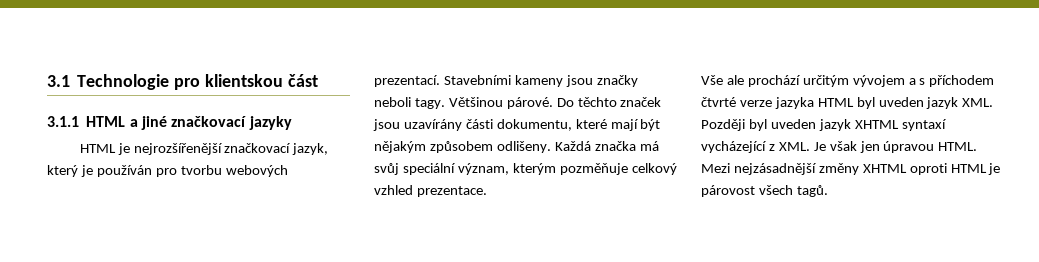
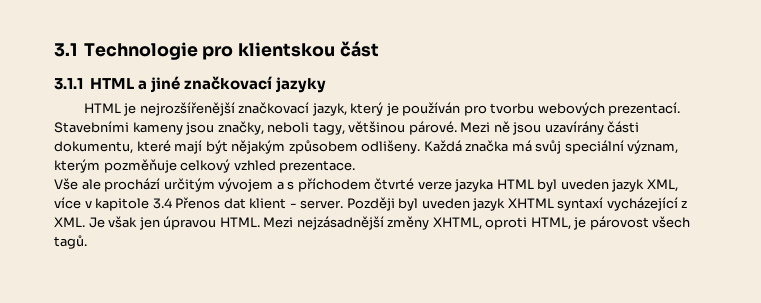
[596,75,638,87] [374,97,662,109] značky neboli tagy. Většinou párové. Do těchto značek -> [217,121,510,135] značky, neboli tagy, většinou párové. Mezi ně
[962,98,994,107] XML. -> [646,179,678,192] [54,197,344,211] XML, více v kapitole 3.4 Přenos dat klient - server.
[862,163,987,175] XHTML oproti HTML -> [432,217,571,230] XHTML, oproti HTML,

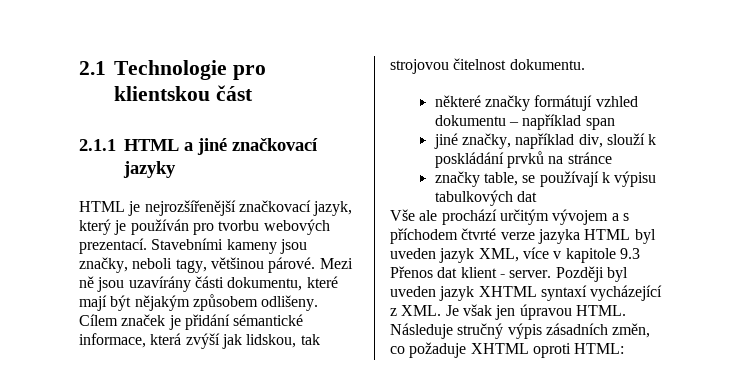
[54,43,77,57] 3.1 -> [79,61,106,75] 2.1
[54,78,83,90] 3.1.1 -> [79,139,116,151] 2.1.1
[423,140,679,154] [54,159,356,173] Každá značka má svůj speciální význam, kterým pozměňuje celkový vzhled prezentace. -> [79,314,304,330] [79,333,320,349] [390,58,585,74] [434,95,638,111] [434,114,615,130] [433,133,657,149] [434,151,612,168] [434,171,657,187] [434,190,537,206] Cílem značek je přidání sémantické informace, která zvýší jak lidskou, tak strojovou čitelnost dokumentu. // některé značky formátují vzhled dokumentu – například span // jiné značky, například div, slouží k poskládání prvků na stránce // značky table, se používají k výpisu tabulkových dat
[152,198,172,209] 3.4 -> [619,248,640,259] 9.3
[263,216,691,230] [54,235,87,249] Mezi nejzásadnější změny XHTML, oproti HTML, je párovost všech tagů. -> [390,323,651,339] [390,342,625,358] Následuje stručný výpis zásadních změn, co požaduje XHTML oproti HTML:

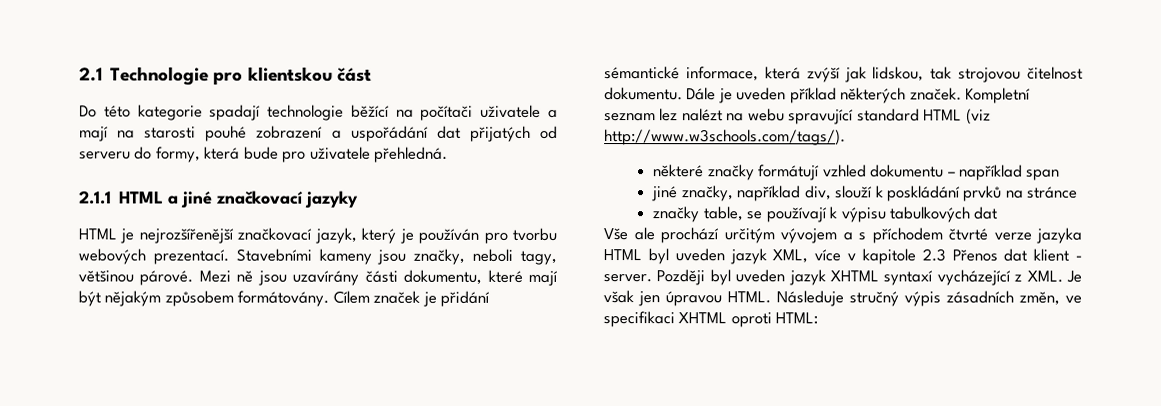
(253, 93) none -> [79,104,558,121] [79,125,558,142] [79,146,449,163] // Do této kategorie spadají technologie běžící na počítači uživatele a mají na starosti pouhé zobrazení a uspořádání dat přijatých od serveru do formy, která bude pro uživatele přehledná.
[261,295,319,311] odlišeny. -> [237,290,330,307] formátovány.
(585, 64) none -> [686,87,1032,104] [604,108,991,125] [604,129,846,146] Dále je uveden příklad některých značek. Kompletní seznam lez nalézt na webu spravující standard HTML (viz http://www.w3schools.com/tags/).
[619,248,640,259] 9.3 -> [921,248,946,262] 2.3
[390,342,467,358] co požaduje -> [1065,295,1082,304] [603,311,675,328] ve specifikaci

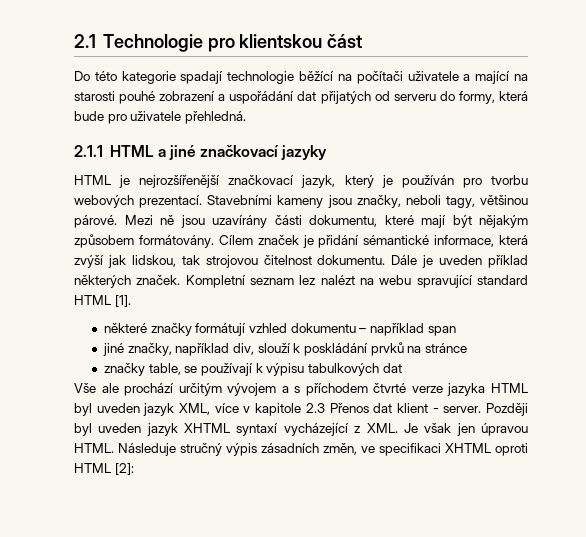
[79,126,109,142] mají -> [475,71,511,84] mající
[965,108,991,125] [604,129,846,146] (viz http://www.w3schools.com/tags/). -> [114,295,131,307] [1].
[775,312,819,325] HTML: -> [74,463,134,475] HTML [2]:

